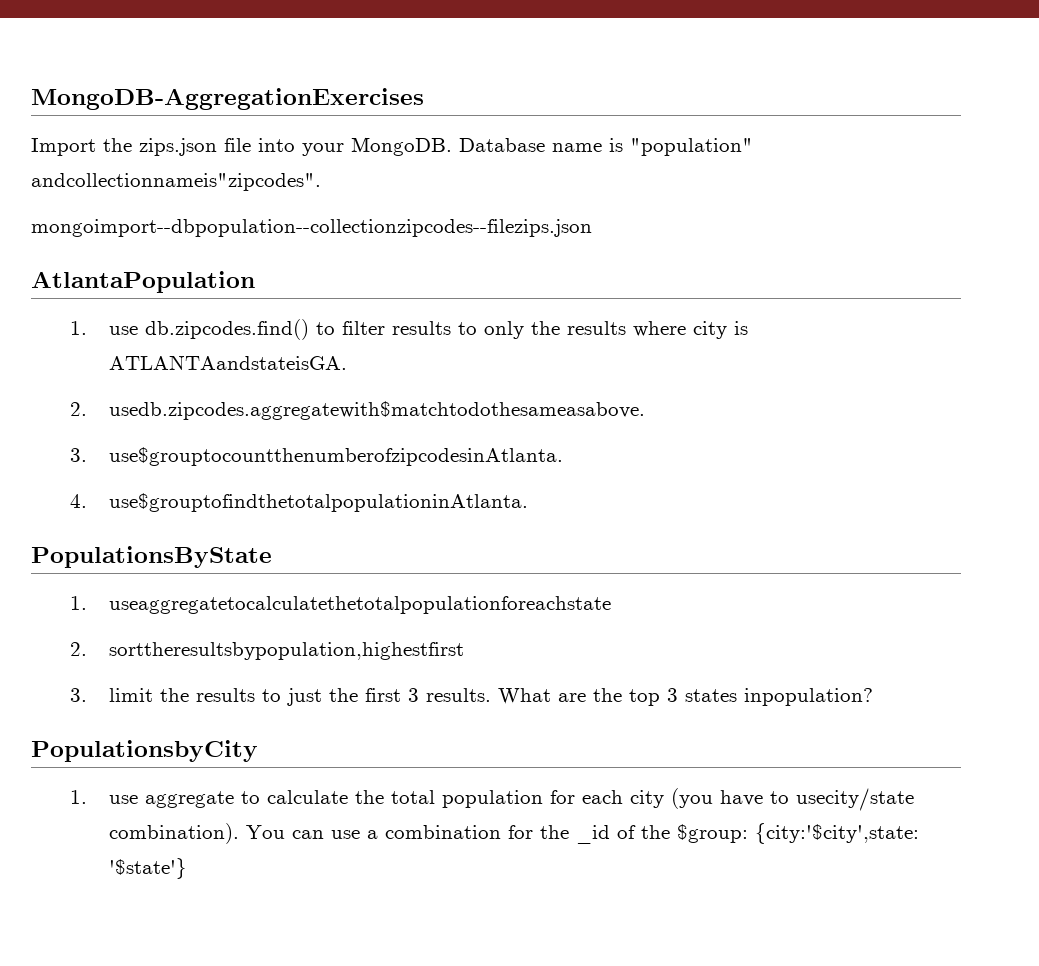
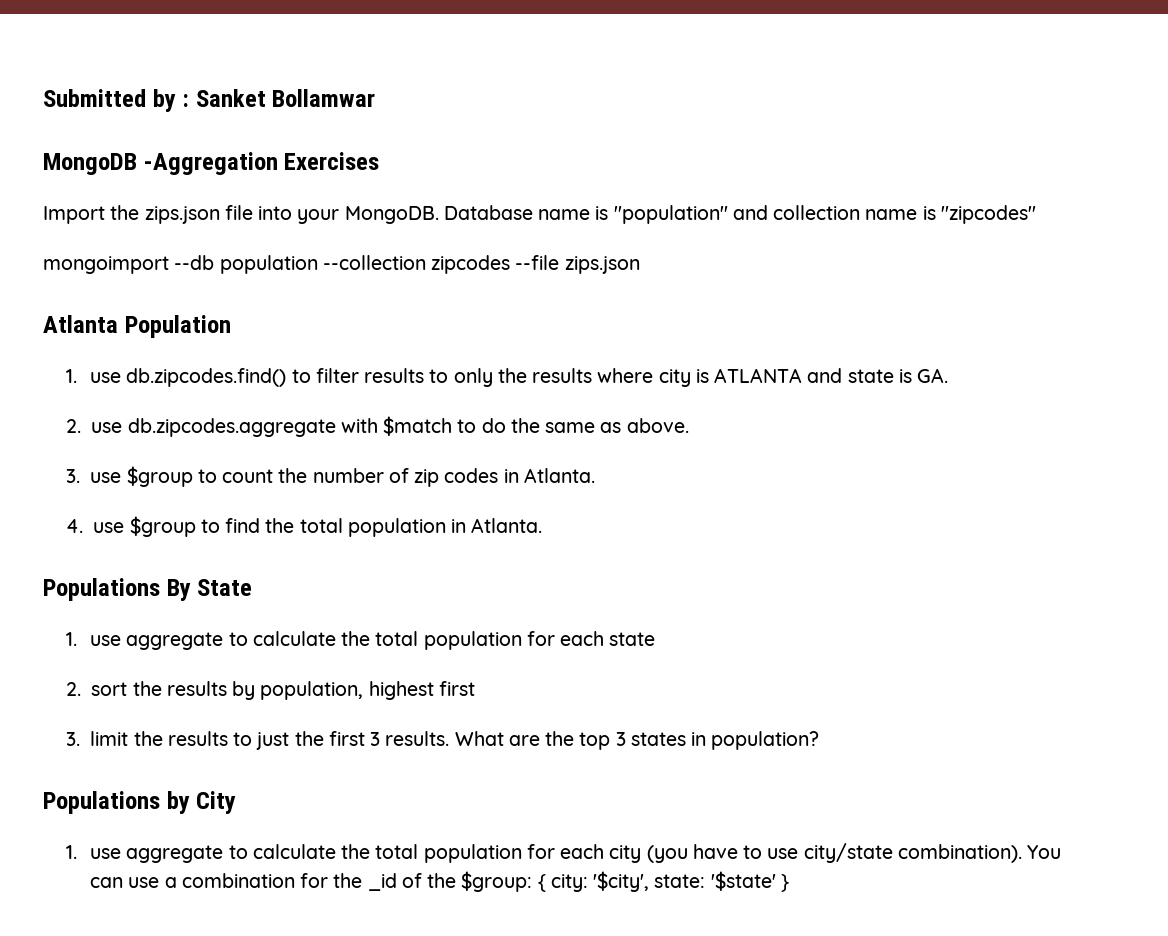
[31,88,424,110] MongoDB-AggregationExercises -> [43,89,376,112] [43,152,380,175] Submitted by : Sanket Bollamwar // MongoDB -Aggregation Exercises
[31,173,321,191] [31,219,592,237] [31,271,255,293] andcollectionnameis"zipcodes". // mongoimport--dbpopulation--collectionzipcodes--filezips.json // AtlantaPopulation -> [732,205,1036,224] [43,255,640,274] [43,315,231,338] and collection name is "zipcodes" // mongoimport --db population --collection zipcodes --file zips.json // Atlanta Population
[109,355,348,370] [70,401,646,420] [70,447,564,466] [70,493,529,512] [31,546,272,568] [70,596,612,614] [70,642,465,660] ATLANTAandstateisGA. // 2. usedb.zipcodes.aggregatewith$matchtodothesameasabove. // 3. use$grouptocountthenumberofzipcodesinAtlanta. // 4. use$grouptofindthetotalpopulationinAtlanta. // PopulationsByState // 1. useaggregatetocalculatethetotalpopulationforeachstate // 2. sorttheresultsbypopulation,highestfirst -> [714,368,949,383] [66,416,689,437] [66,466,595,487] [66,516,543,537] [43,578,253,601] [66,631,656,650] [66,681,475,700] ATLANTA and state is GA. // 2. use db.zipcodes.aggregate with $match to do the same as above. // 3. use $group to count the number of zip codes in Atlanta. // 4. use $group to find the total population in Atlanta. // Populations By State // 1. use aggregate to calculate the total population for each state // 2. sort the results by population, highest first
[744,688,874,706] [31,740,258,762] inpopulation? // PopulationsbyCity -> [691,731,820,750] [43,791,237,814] in population? // Populations by City
[796,788,915,811] usecity/state -> [767,843,893,863] use city/state
[755,823,920,844] [109,858,188,879] {city:'$city',state: '$state'} -> [537,871,789,892] { city: '$city', state: '$state' }

